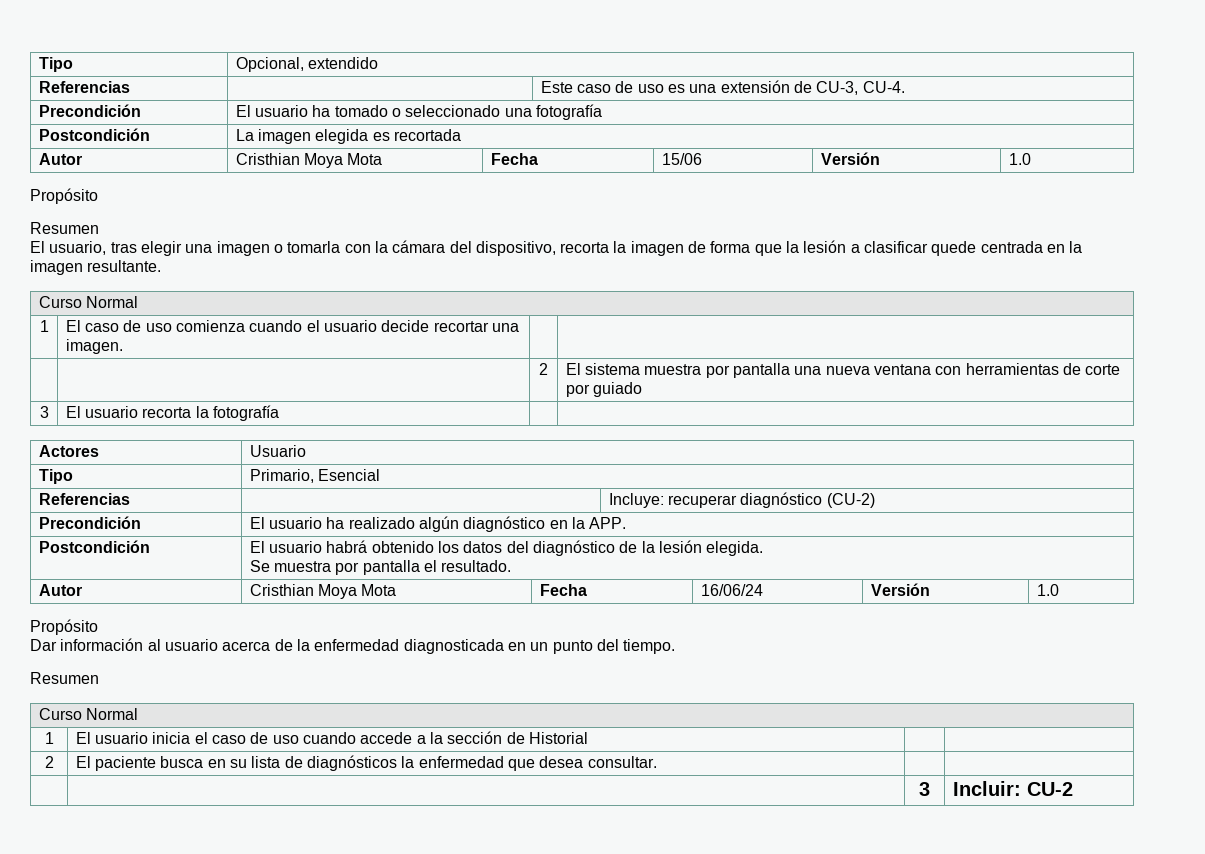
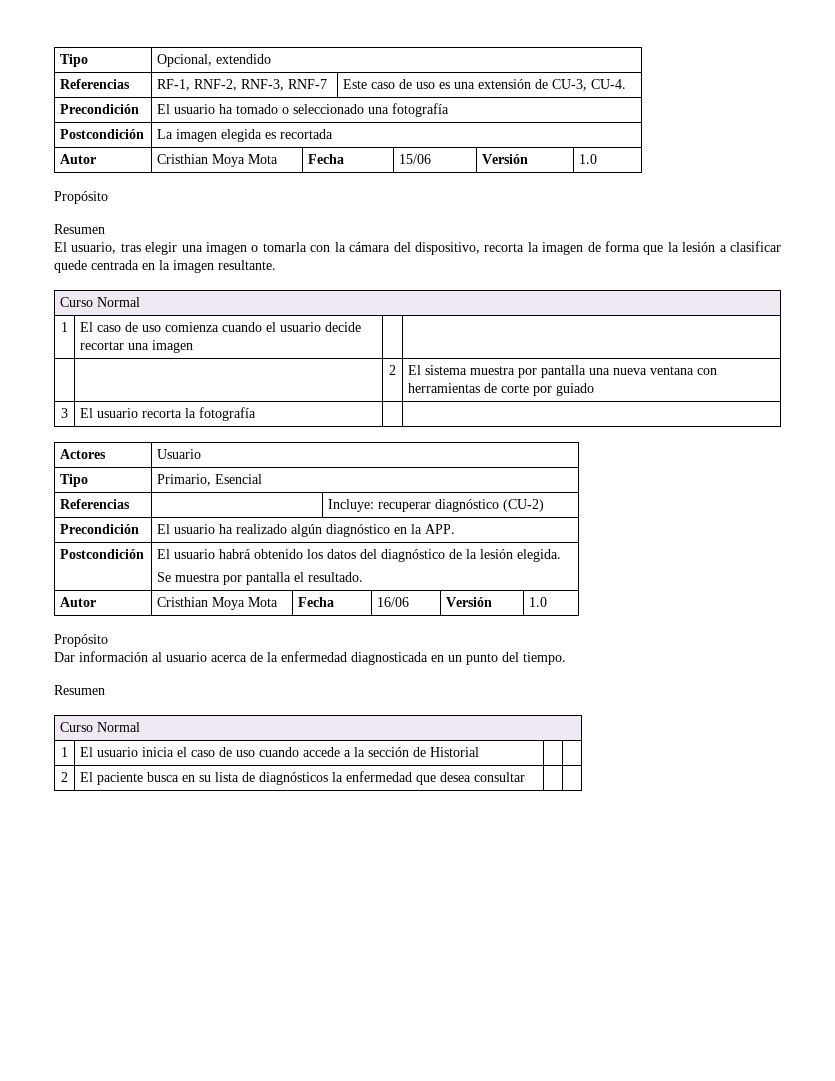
(130, 87) none -> [157,79,328,91] RF-1, RNF-2, RNF-3, RNF-7
[65,339,123,354] imagen. -> [152,340,194,353] imagen
[700,584,763,596] 16/06/24 -> [377,597,410,607] 16/06
[587,756,657,768] [919,782,930,796] [952,781,1073,796] consultar. | | // | | 3 | Incluir: CU-2 -> [474,772,526,782] consultar | |

